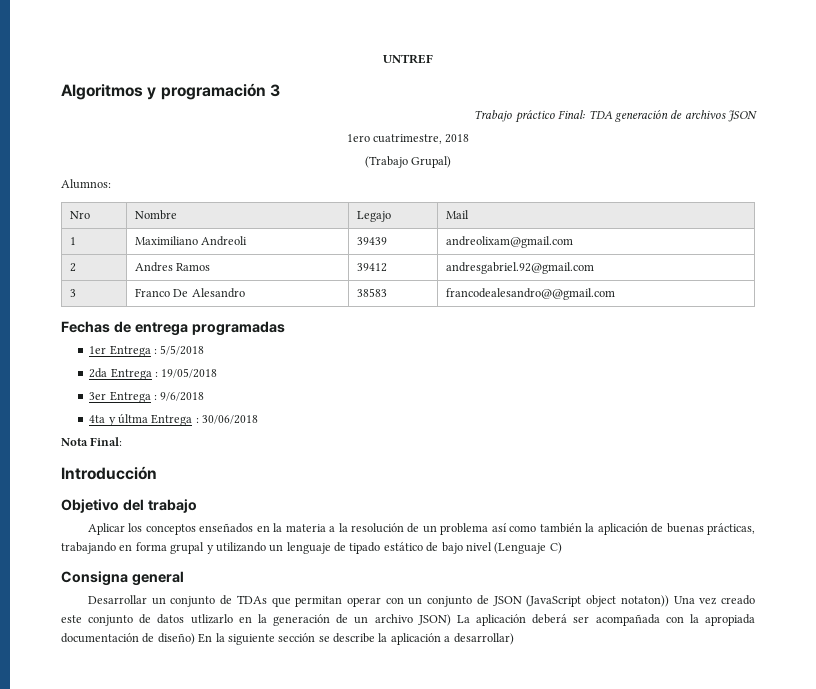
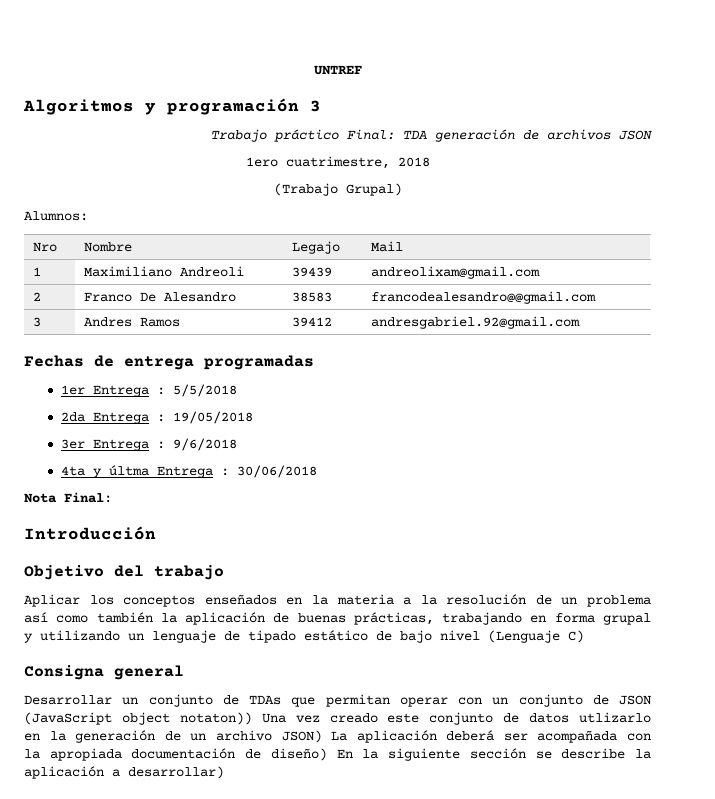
[135,262,211,272] [357,263,388,272] [446,262,595,274] [70,289,77,297] | Andres Ramos | 39412 | andresgabriel.92@gmail.com // 3 -> (42, 296) none
(616, 294) none -> [33,317,42,327] [84,317,181,327] [292,317,333,327] [371,316,581,329] // 3 | Andres Ramos | 39412 | andresgabriel.92@gmail.com

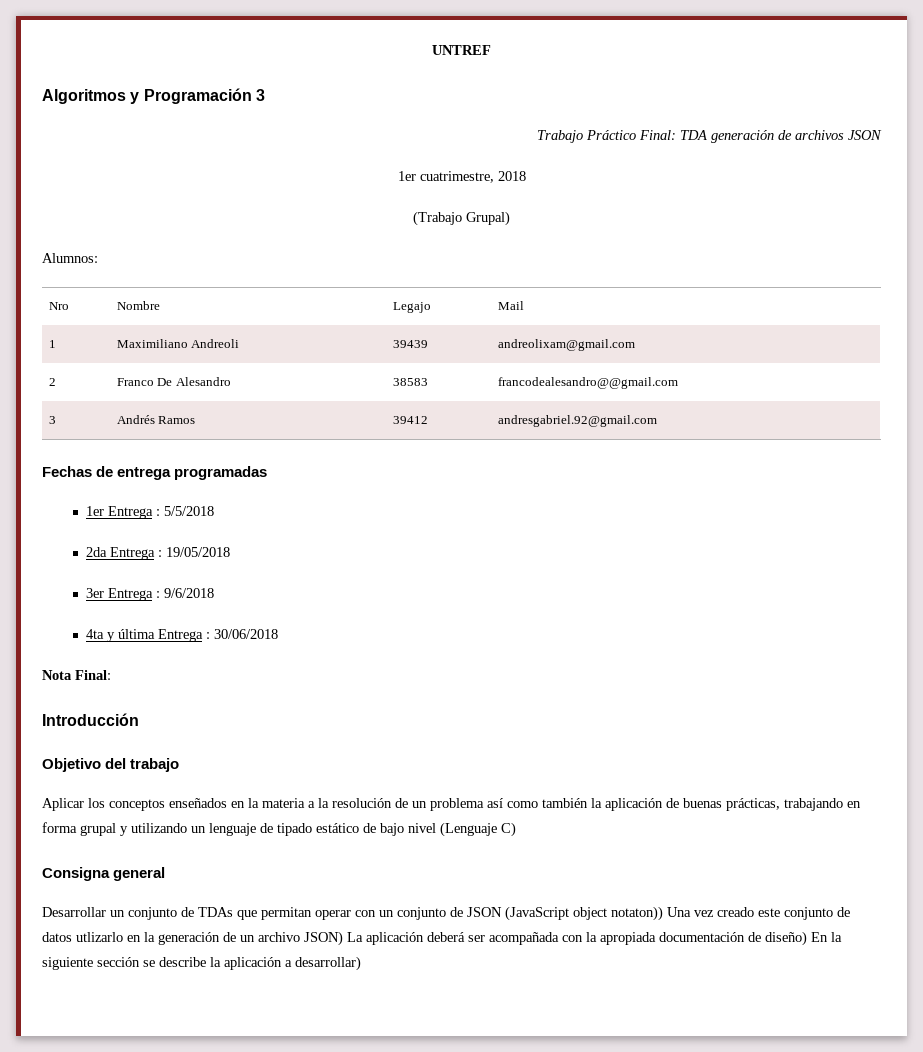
[167,98,299,115] programación -> [143,88,252,104] Programación
[274,129,339,142] práctico -> [586,130,636,140] Práctico
[245,157,278,167] 1ero -> [397,171,416,181] 1er
[84,317,133,327] Andres -> [116,415,155,424] Andrés
[108,465,149,476] últma -> [118,629,156,639] última

